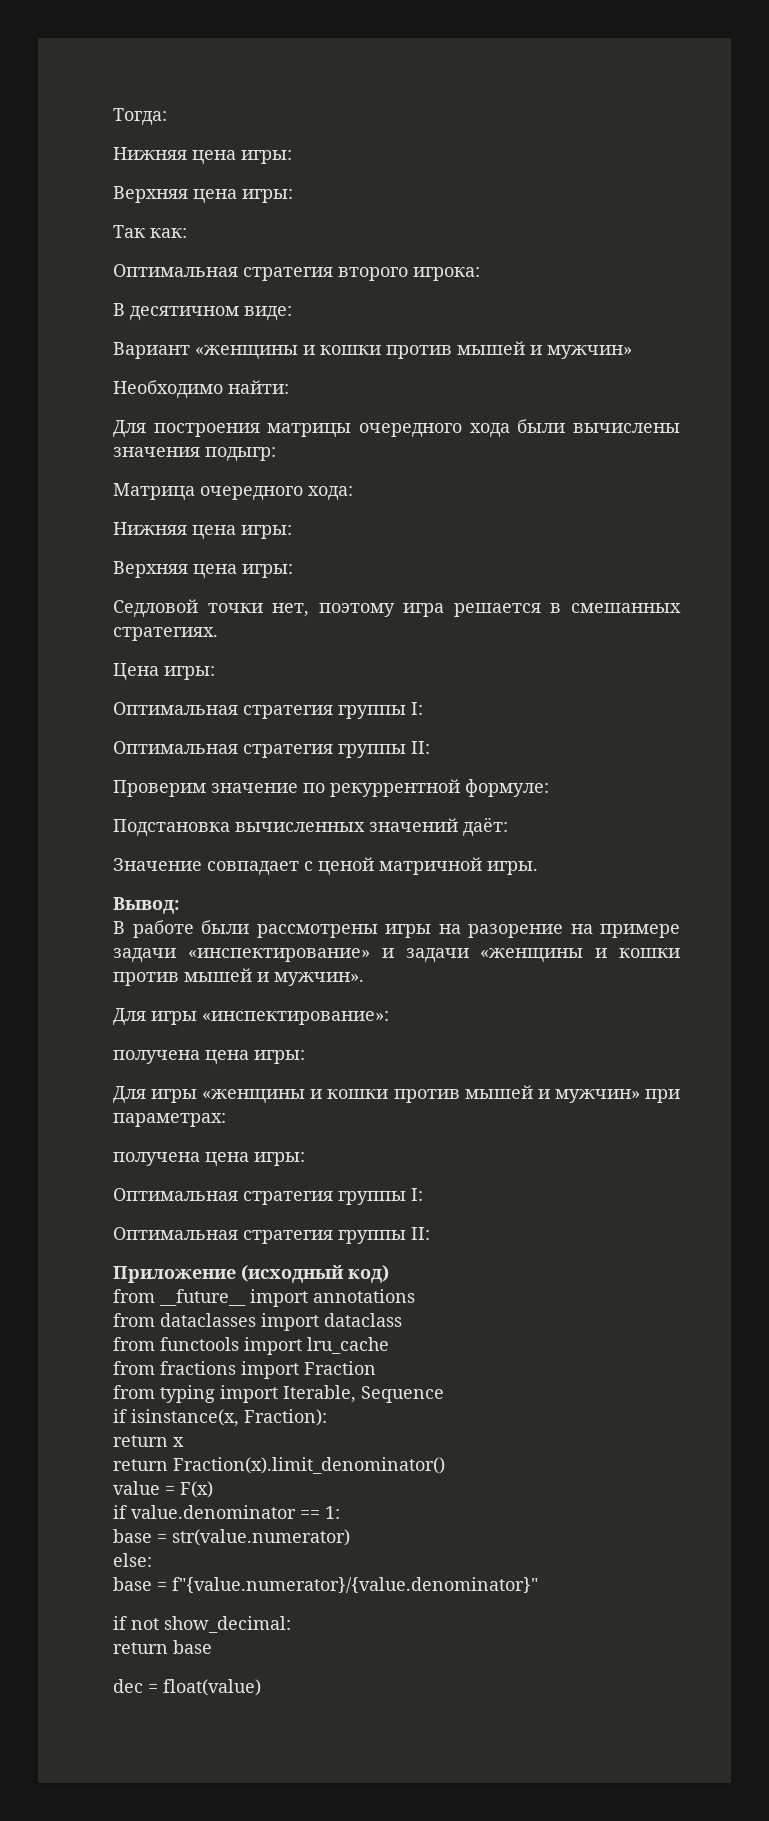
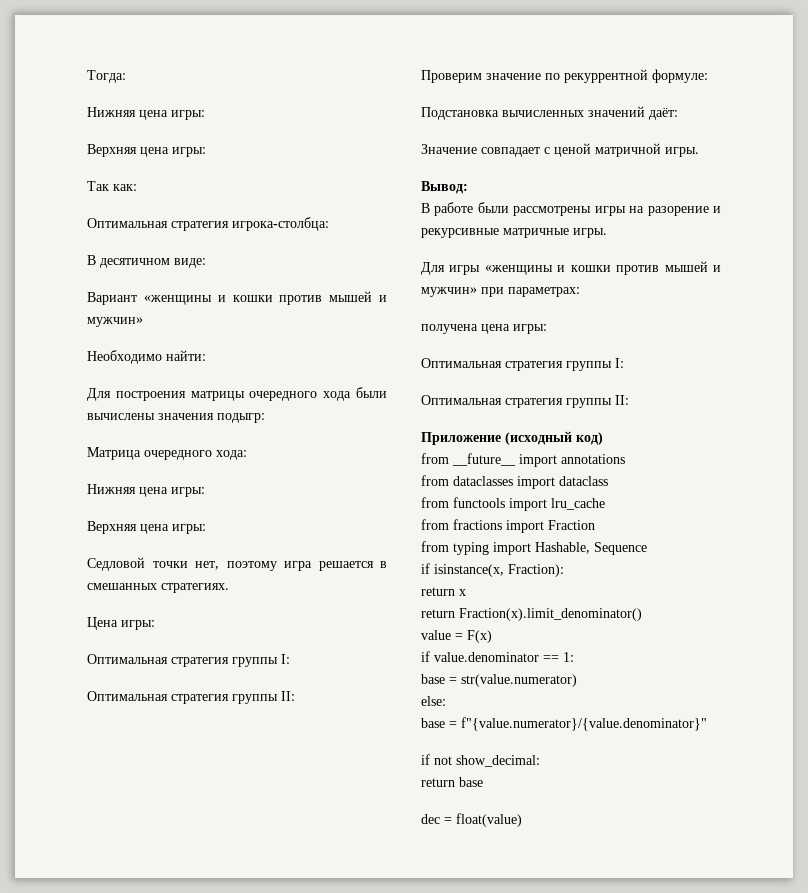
[338,267,480,281] второго игрока: -> [232,217,329,231] игрока-столбца:
[570,924,680,938] [113,948,680,963] [113,968,364,986] [113,1008,389,1026] [113,1050,305,1065] на примере задачи «инспектирование» и задачи «женщины и кошки против мышей и мужчин». // Для игры «инспектирование»: // получена цена игры: -> [713,206,721,213] [421,228,607,238] и рекурсивные матричные игры.
[283,1385,356,1403] Iterable, -> [535,542,590,554] Hashable,

